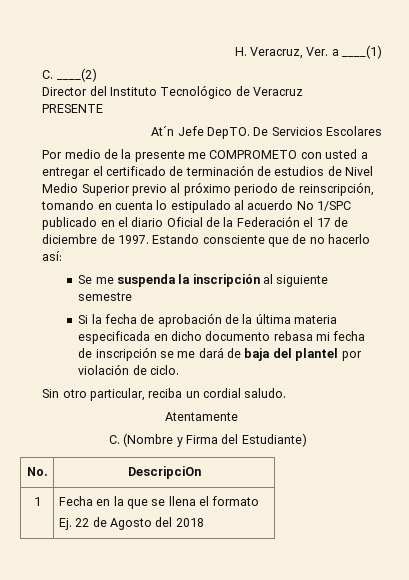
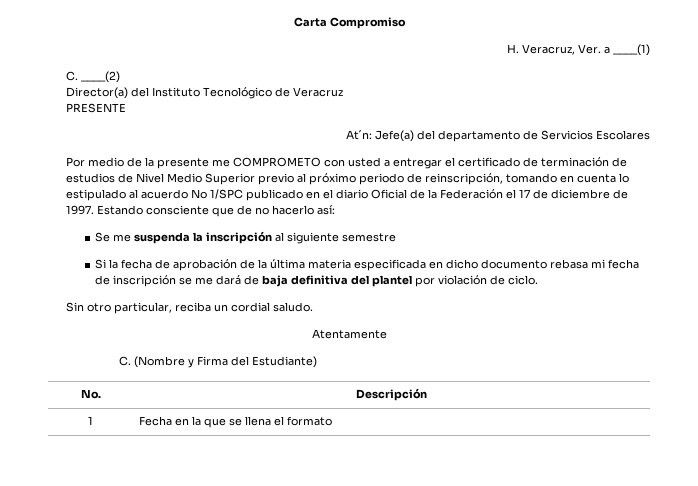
(234, 51) none -> [293,17,406,29] Carta Compromiso //
[42,87,88,96] Director -> [65,87,128,99] Director(a)
[151,126,269,139] At´n Jefe DepTO. De -> [346,130,538,142] At´n: Jefe(a) del departamento de
(271, 354) none -> [291,275,349,285] definitiva
[127,466,201,479] DescripciOn -> [355,388,427,401] Descripción
[58,517,204,530] // Ej. 22 de Agosto del 2018 -> (333, 421) none

